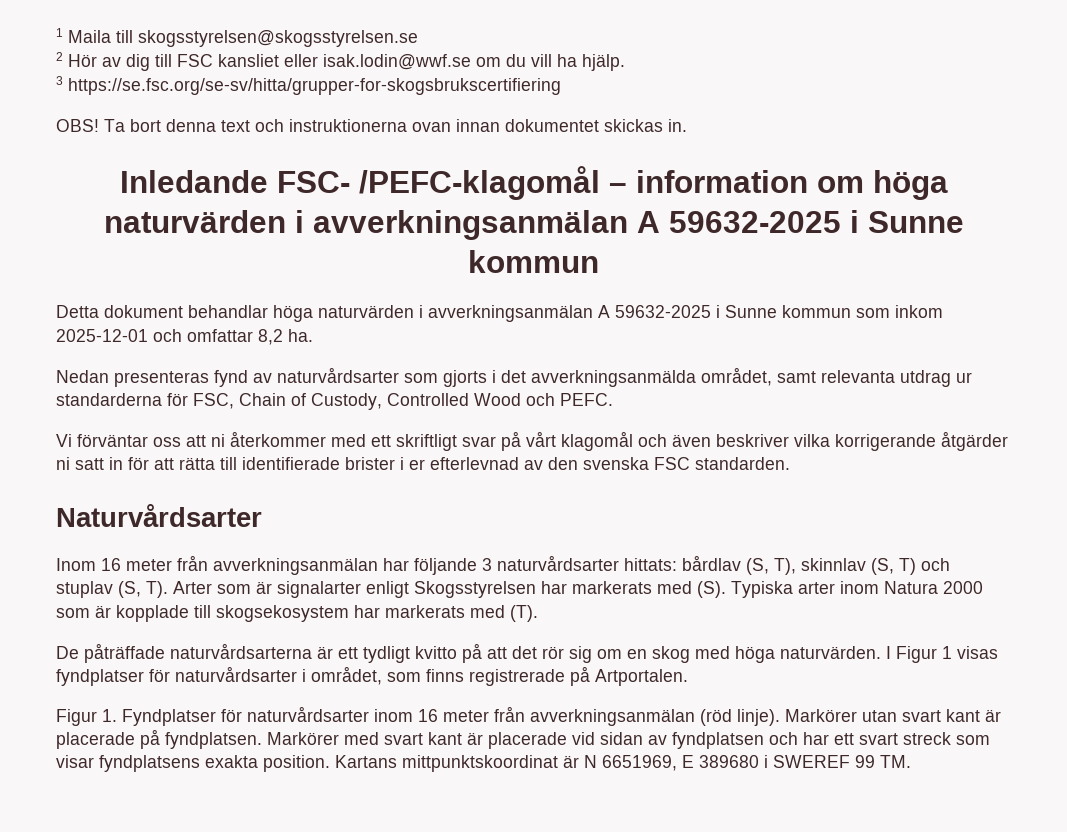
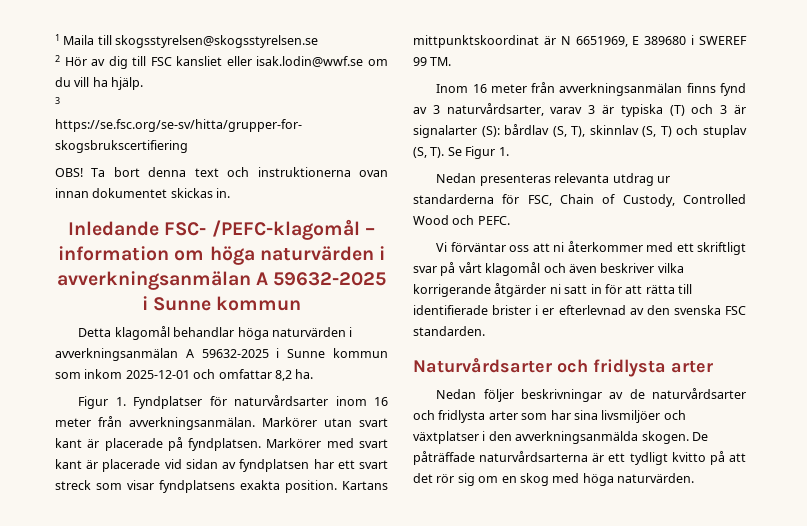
[104,305,183,318] dokument -> [114,326,170,340] klagomål
[56,367,816,387] Nedan presenteras fynd av naturvårdsarter som gjorts i det avverkningsanmälda området, samt -> [78,395,389,409] [55,416,388,430] [55,437,388,451] [55,459,388,472] [55,480,388,493] [413,35,747,48] [413,57,452,66] [436,82,746,96] [413,103,746,117] [413,124,747,138] [413,146,509,159] [436,173,551,186] Figur 1. Fyndplatser för naturvårdsarter inom 16 meter från avverkningsanmälan. Markörer utan svart kant är placerade på fyndplatsen. Markörer med svart kant är placerade vid sidan av fyndplatsen har ett svart streck som visar fyndplatsens exakta position. Kartans mittpunktskoordinat är N 6651969, E 389680 i SWEREF 99 TM. // Inom 16 meter från avverkningsanmälan finns fynd av 3 naturvårdsarter, varav 3 är typiska (T) och 3 är signalarter (S): bårdlav (S, T), skinnlav (S, T) och stuplav (S, T). Se Figur 1. // Nedan presenteras
[56,555,950,575] [56,581,983,598] [56,605,538,622] // Inom 16 meter från avverkningsanmälan har följande 3 naturvårdsarter hittats: bårdlav (S, T), skinnlav (S, T) och stuplav (S, T). Arter som är signalarter enligt Skogsstyrelsen har markerats med (S). Typiska arter inom Natura 2000 som är kopplade till skogsekosystem har markerats med (T). // -> [557,359,713,377] [436,388,746,402] [413,410,686,423] [413,431,689,444] och fridlysta arter // Nedan följer beskrivningar av de naturvårdsarter och fridlysta arter som har sina livsmiljöer och växtplatser i den avverkningsanmälda skogen.
[886,646,998,663] [56,666,688,686] [56,706,1001,726] [56,729,990,749] [56,755,911,772] I Figur 1 visas fyndplatser för naturvårdsarter i området, som finns registrerade på Artportalen. // Figur 1. Fyndplatser för naturvårdsarter inom 16 meter från avverkningsanmälan (röd linje). Markörer utan svart kant är placerade på fyndplatsen. Markörer med svart kant är placerade vid sidan av fyndplatsen och har ett svart streck som visar fyndplatsens exakta position. Kartans mittpunktskoordinat är N 6651969, E 389680 i SWEREF 99 TM. -> (694, 478) none

